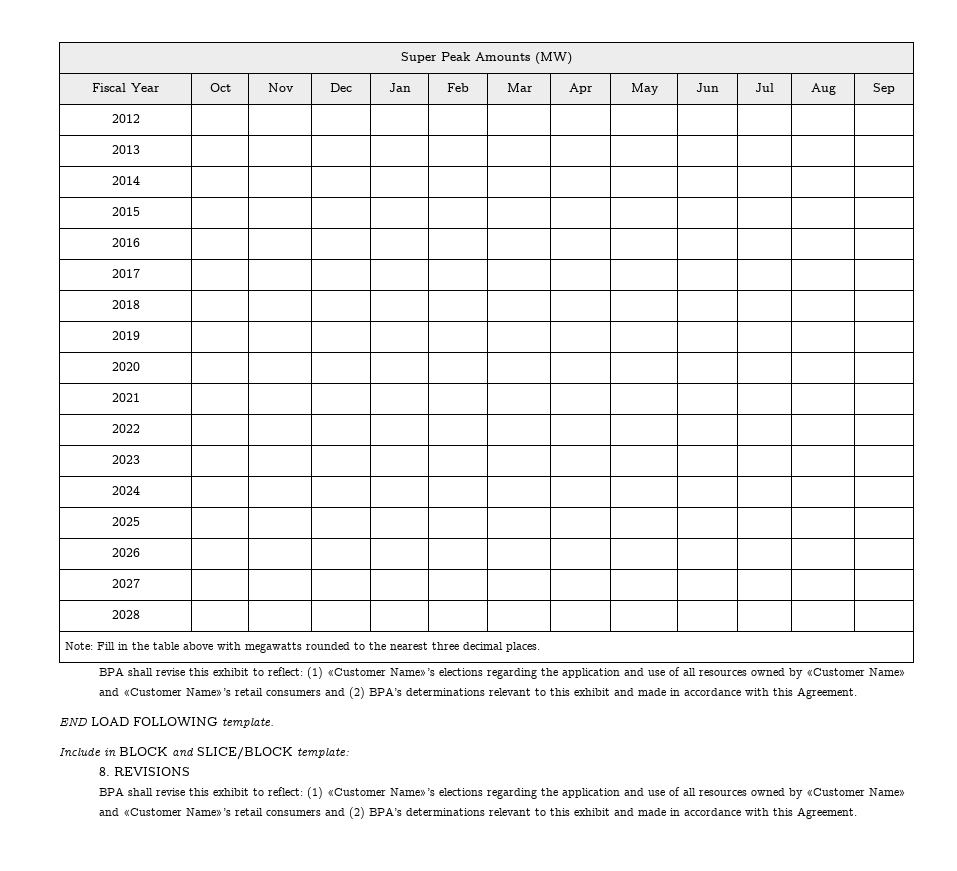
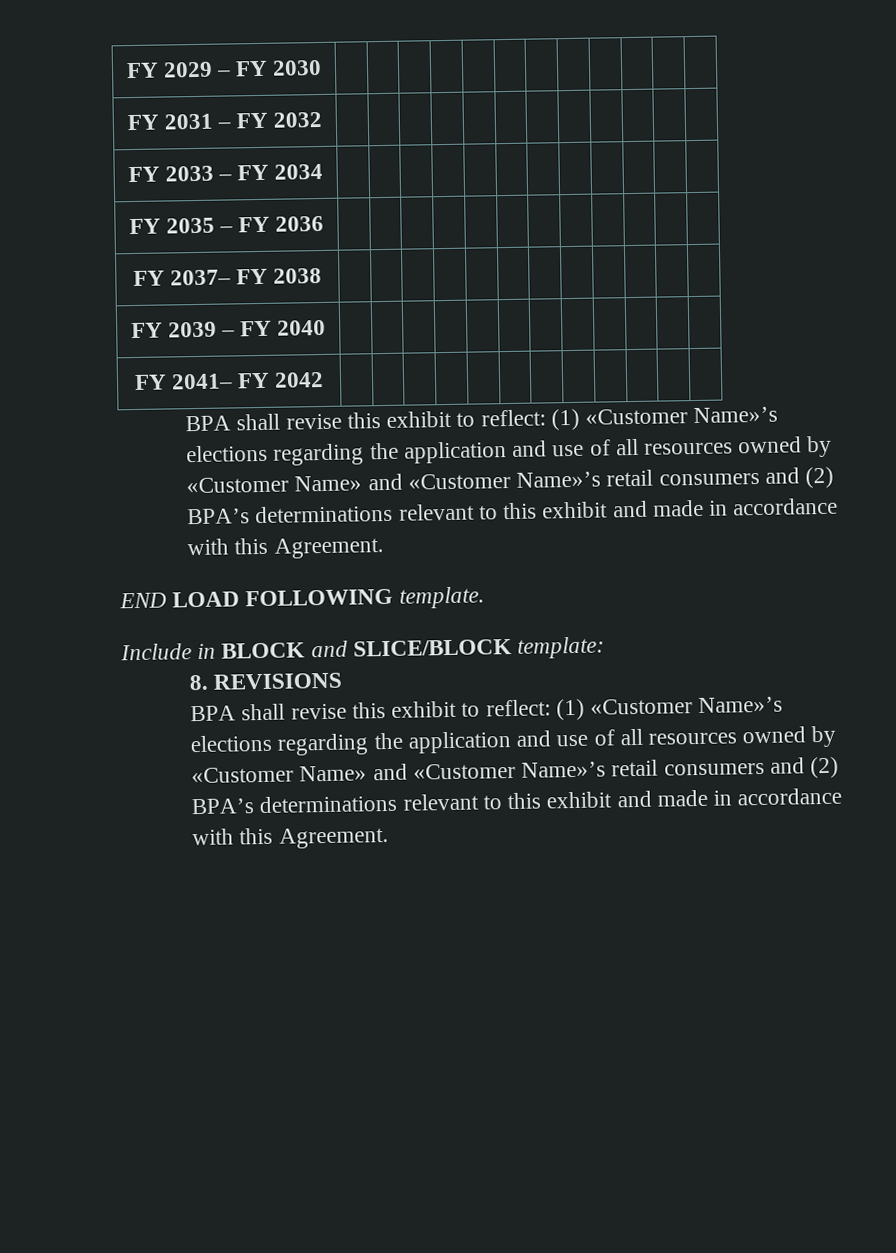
[401,52,572,65] [92,83,160,92] [209,83,231,92] [267,83,294,92] [330,83,352,92] [388,83,411,92] [447,83,469,92] [506,83,533,92] [569,83,593,94] [630,83,659,95] [696,83,719,92] [755,83,774,92] [810,83,836,95] [873,83,895,94] [111,114,140,123] [111,145,140,154] [111,176,140,185] [111,207,140,216] [111,238,140,247] [111,269,140,278] [111,300,140,309] [111,331,140,340] [111,362,140,371] [111,393,140,402] [111,424,140,433] [111,455,140,464] [111,486,140,495] [111,517,140,526] [111,548,140,557] [111,579,140,588] [111,610,140,619] [64,642,540,653] Super Peak Amounts (MW) // Fiscal Year | Oct | Nov | Dec | Jan | Feb | Mar | Apr | May | Jun | Jul | Aug | Sep // 2012 | | | | | | | | | | | | // 2013 | | | | | | | | | | | | // 2014 | | | | | | | | | | | | // 2015 | | | | | | | | | | | | // 2016 | | | | | | | | | | | | // 2017 | | | | | | | | | | | | // 2018 | | | | | | | | | | | | // 2019 | | | | | | | | | | | | // 2020 | | | | | | | | | | | | // 2021 | | | | | | | | | | | | // 2022 | | | | | | | | | | | | // 2023 | | | | | | | | | | | | // 2024 | | | | | | | | | | | | // 2025 | | | | | | | | | | | | // 2026 | | | | | | | | | | | | // 2027 | | | | | | | | | | | | // 2028 | | | | | | | | | | | | // Note: Fill in the table above with megawatts rounded to the nearest three decimal places. -> [125,59,323,79] [126,111,323,131] [127,163,324,183] [128,215,325,235] [132,267,323,287] [130,319,327,339] [133,371,325,391] FY 2029 – FY 2030 | | | | | | | | | | | | // FY 2031 – FY 2032 | | | | | | | | | | | | // FY 2033 – FY 2034 | | | | | | | | | | | | // FY 2035 – FY 2036 | | | | | | | | | | | | // FY 2037– FY 2038 | | | | | | | | | | | | // FY 2039 – FY 2040 | | | | | | | | | | | | // FY 2041– FY 2042 | | | | | | | | | | | |

